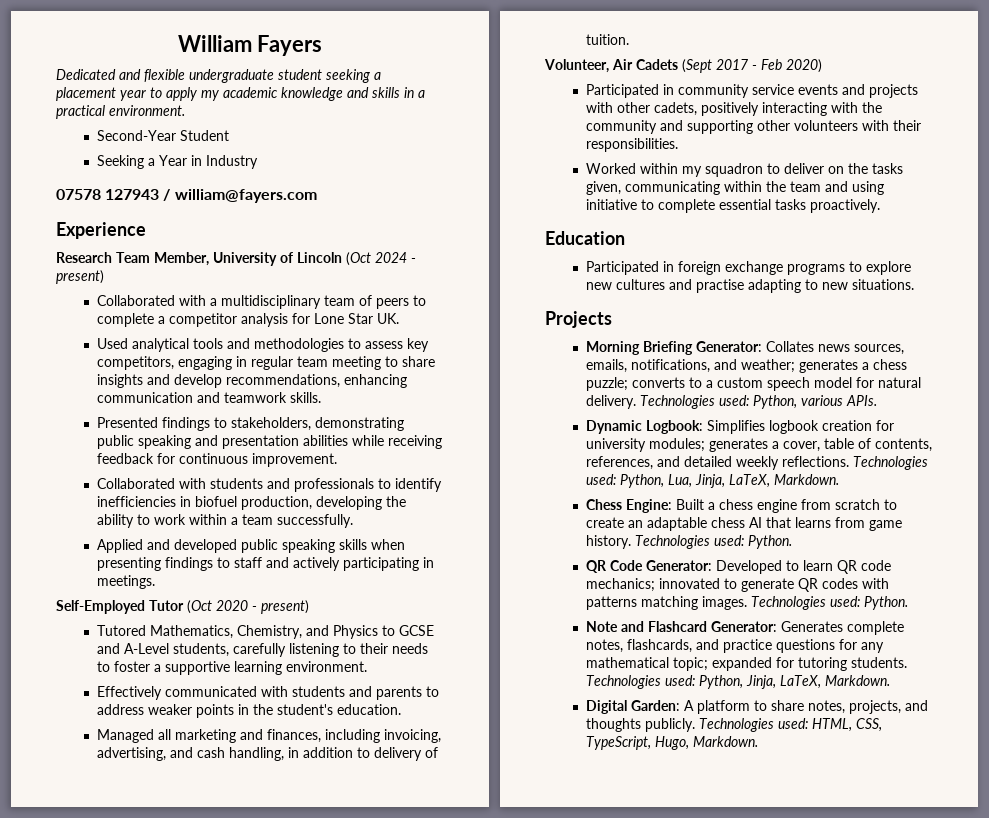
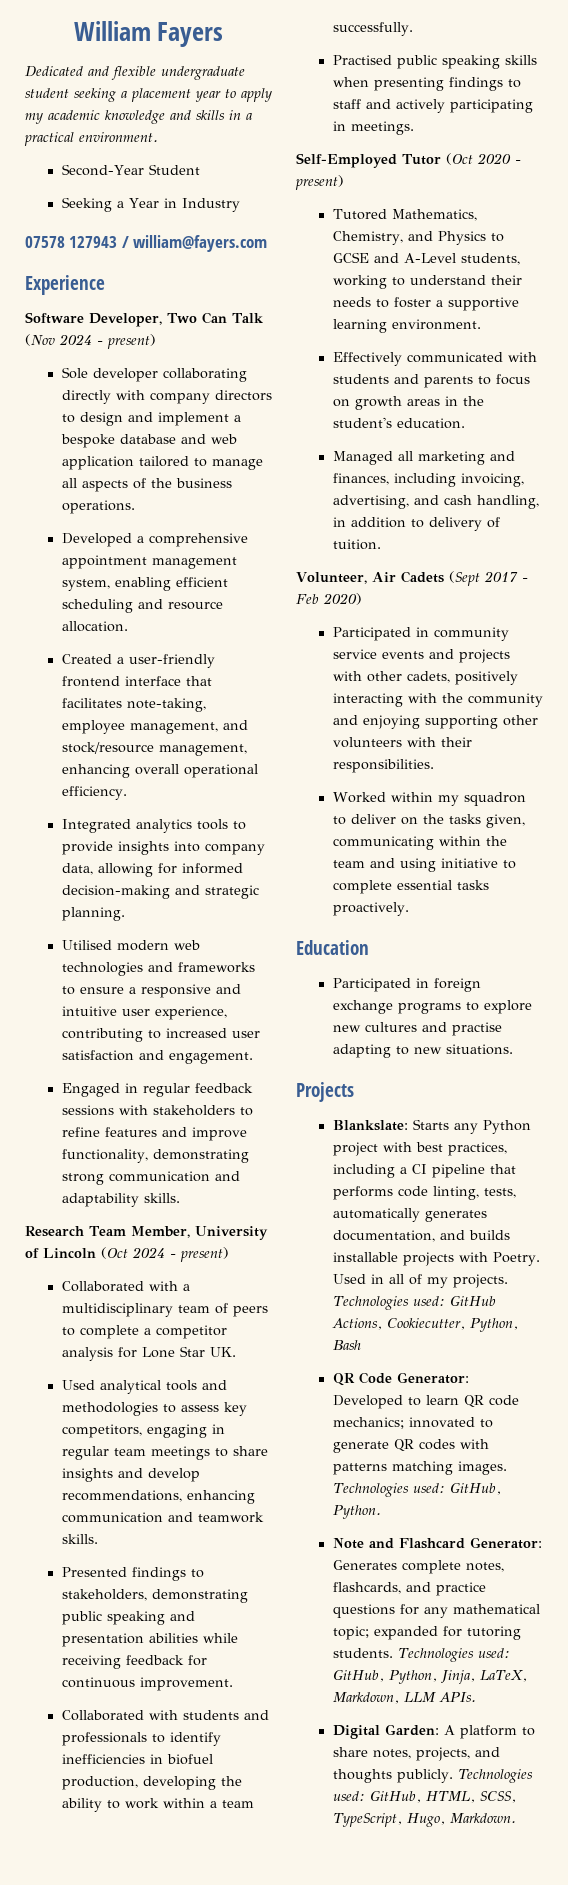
(146, 230) none -> [25,312,264,327] [25,334,156,349] [61,367,247,382] [61,390,272,404] [61,412,241,426] [60,434,237,448] [61,456,263,470] [61,478,232,492] [61,500,135,514] [61,533,248,547] [61,555,237,569] [61,577,228,591] [61,599,223,613] [61,621,128,632] [61,654,215,668] [61,676,212,687] [61,698,206,712] [61,720,248,734] [61,742,247,756] [61,764,258,778] [61,786,127,800] [61,819,246,833] [61,841,265,855] [61,863,243,877] [61,885,259,899] [61,907,125,921] [61,940,200,951] [61,962,255,976] [61,984,241,998] [61,1006,227,1020] [61,1028,260,1042] [61,1050,253,1064] [61,1083,253,1097] [61,1105,253,1116] [61,1127,247,1141] [61,1149,249,1163] [61,1171,240,1185] [61,1193,180,1207] // Software Developer, Two Can Talk (Nov 2024 - present) // Sole developer collaborating directly with company directors to design and implement a bespoke database and web application tailored to manage all aspects of the business operations. // Developed a comprehensive appointment management system, enabling efficient scheduling and resource allocation. // Created a user-friendly frontend interface that facilitates note-taking, employee management, and stock/resource management, enhancing overall operational efficiency. // Integrated analytics tools to provide insights into company data, allowing for informed decision-making and strategic planning. // Utilised modern web technologies and frameworks to ensure a responsive and intuitive user experience, contributing to increased user satisfaction and engagement. // Engaged in regular feedback sessions with stakeholders to refine features and improve functionality, demonstrating strong communication and adaptability skills.
[332,356,382,370] meeting -> [150,1446,210,1460] meetings
[97,539,238,553] Applied and developed -> [332,55,392,65] Practised
[233,643,357,657] carefully listening to -> [332,275,486,289] working to understand
[97,704,235,718] address weaker points -> [495,374,530,385] [332,396,440,410] focus on growth areas
(684, 125) none -> [362,715,420,729] enjoying
[586,341,905,355] [586,359,908,373] [586,377,922,391] [586,395,878,409] [586,420,895,434] [586,438,933,452] [586,456,929,470] [586,474,840,488] [586,499,898,513] [586,517,903,531] [586,535,793,549] Morning Briefing Generator: Collates news sources, emails, notifications, and weather; generates a chess puzzle; converts to a custom speech model for natural delivery. Technologies used: Python, various APIs. // Dynamic Logbook: Simplifies logbook creation for university modules; generates a cover, table of contents, references, and detailed weekly reflections. Technologies used: Python, Lua, Jinja, LaTeX, Markdown. // Chess Engine: Built a chess engine from scratch to create an adaptable chess AI that learns from game history. Technologies used: Python. -> [332,1119,531,1134] [332,1142,507,1156] [332,1164,516,1178] [332,1186,516,1200] [332,1208,487,1222] [332,1230,510,1242] [332,1252,540,1266] [332,1274,508,1288] [332,1296,496,1310] [331,1318,518,1332] [332,1340,361,1350] Blankslate: Starts any Python project with best practices, including a CI pipeline that performs code linting, tests, automatically generates documentation, and builds installable projects with Poetry. Used in all of my projects. Technologies used: GitHub Actions, Cookiecutter, Python, Bash
(861, 601) none -> [449,1483,501,1495] GitHub,
(696, 680) none -> [332,1670,384,1682] GitHub,
[825,675,891,686] Markdown. -> [332,1692,476,1704] Markdown, LLM APIs.
[812,718,883,732] HTML, CSS, -> [369,1791,516,1803] GitHub, HTML, SCSS,

